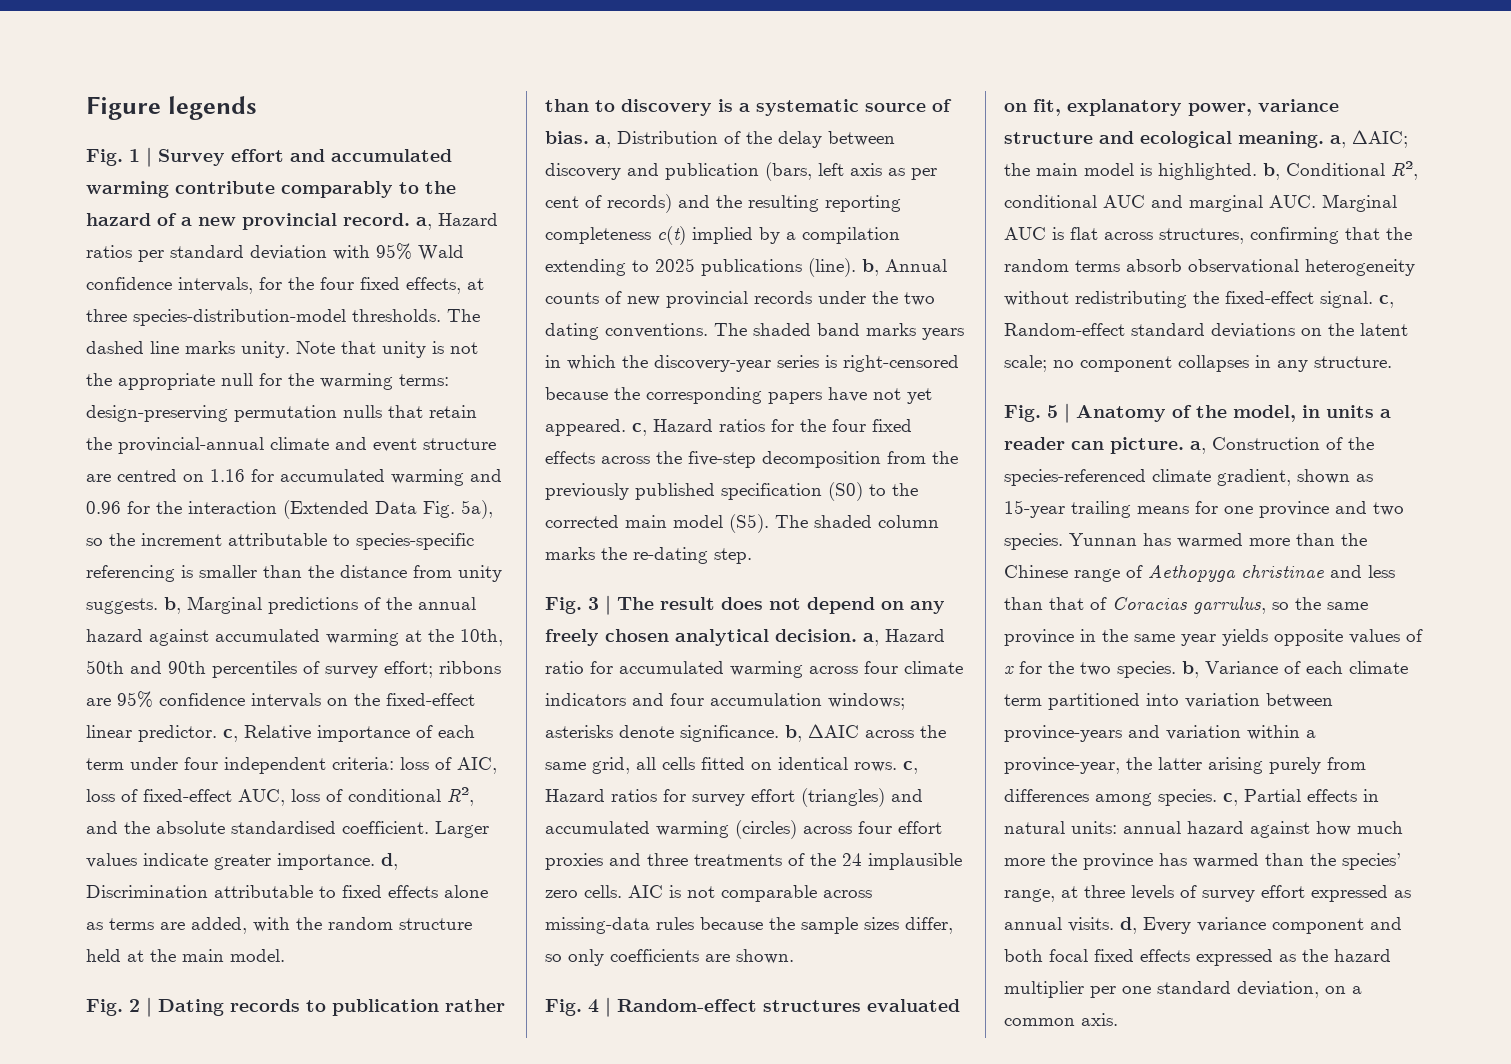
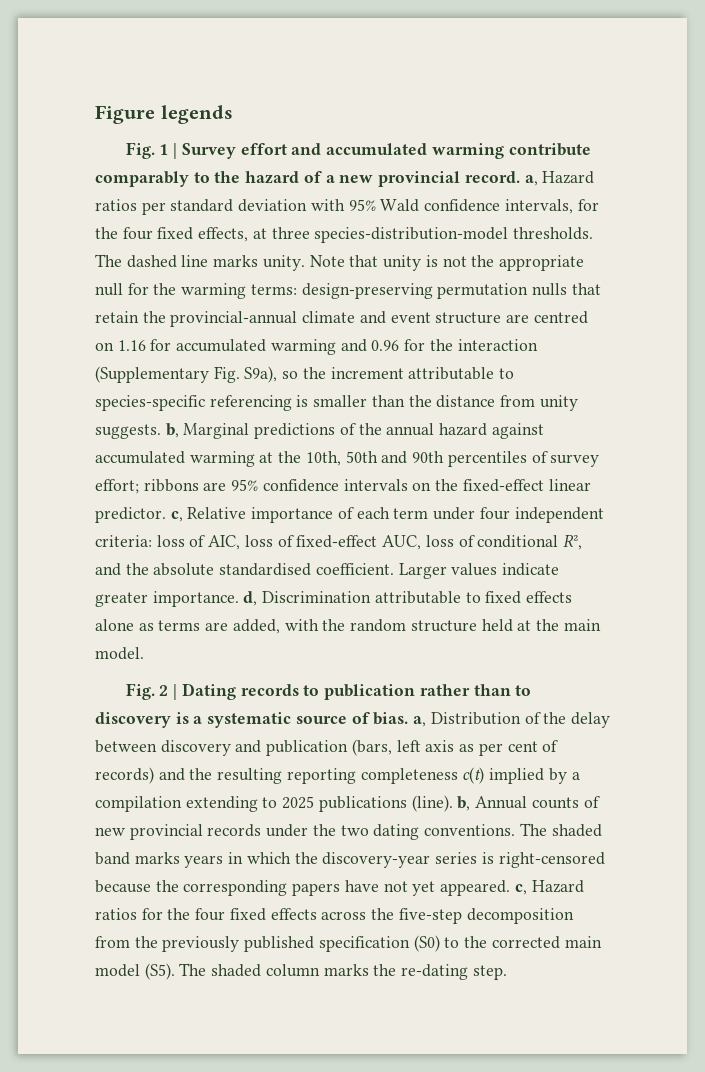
[283,500,493,519] (Extended Data Fig. 5a), -> [95,366,278,383] (Supplementary Fig. S9a),
[545,595,945,615] [545,629,945,646] [545,661,963,678] [545,693,905,710] [545,723,946,742] [545,757,918,774] [545,788,923,807] [545,820,942,839] [545,853,962,870] [545,885,872,902] [545,917,953,934] [545,949,794,966] [545,997,960,1017] [1004,99,1339,116] [1004,129,1408,148] [1004,161,1418,180] [1004,194,1397,212] [1004,227,1412,244] [1004,259,1415,276] [1004,291,1394,308] [1004,323,1408,338] [1004,355,1392,372] [1004,403,1391,423] [1004,437,1374,454] [1004,469,1373,486] [1004,500,1404,518] [1004,533,1367,550] [1004,564,1395,582] [1004,597,1368,614] [1004,629,1423,646] [1004,661,1408,678] [1004,693,1333,710] [1004,725,1316,742] [1004,757,1366,774] [1004,789,1379,806] [1004,821,1403,838] [1004,853,1401,870] [1004,885,1411,902] [1004,917,1402,934] [1004,949,1391,966] [1004,981,1362,998] [1004,1013,1118,1026] // Fig. 3 | The result does not depend on any freely chosen analytical decision. a, Hazard ratio for accumulated warming across four climate indicators and four accumulation windows; asterisks denote significance. b, ΔAIC across the same grid, all cells fitted on identical rows. c, Hazard ratios for survey effort (triangles) and accumulated warming (circles) across four effort proxies and three treatments of the 24 implausible zero cells. AIC is not comparable across missing-data rules because the sample sizes differ, so only coefficients are shown. // Fig. 4 | Random-effect structures evaluated on fit, explanatory power, variance structure and ecological meaning. a, ΔAIC; the main model is highlighted. b, Conditional R², conditional AUC and marginal AUC. Marginal AUC is flat across structures, confirming that the random terms absorb observational heterogeneity without redistributing the fixed-effect signal. c, Random-effect standard deviations on the latent scale; no component collapses in any structure. // Fig. 5 | Anatomy of the model, in units a reader can picture. a, Construction of the species-referenced climate gradient, shown as 15-year trailing means for one province and two species. Yunnan has warmed more than the Chinese range of Aethopyga christinae and less than that of Coracias garrulus, so the same province in the same year yields opposite values of x for the two species. b, Variance of each climate term partitioned into variation between province-years and variation within a province-year, the latter arising purely from differences among species. c, Partial effects in natural units: annual hazard against how much more the province has warmed than the species’ range, at three levels of survey effort expressed as annual visits. d, Every variance component and both focal fixed effects expressed as the hazard multiplier per one standard deviation, on a common axis. -> (507, 972) none

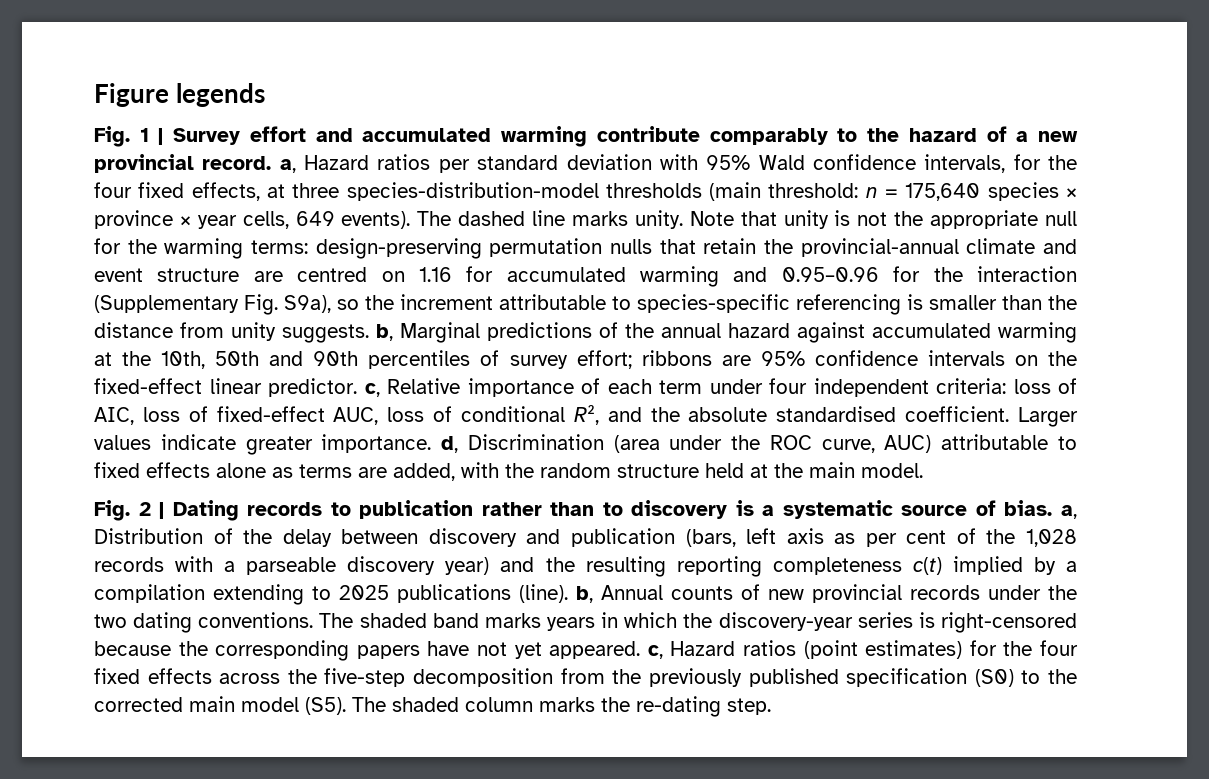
[513,227,594,240] thresholds. -> [605,182,1077,201] [94,210,411,229] thresholds (main threshold: n = 175,640 species × province × year cells, 649 events).
[371,340,400,351] 0.96 -> [781,267,879,282] 0.95–0.96
(372, 597) none -> [613,435,932,453] (area under the ROC curve, AUC)
[95,767,154,784] records) -> [986,529,1077,547] [94,556,490,575] the 1,028 records with a parseable discovery year)
(137, 914) none -> [803,640,963,659] (point estimates)

